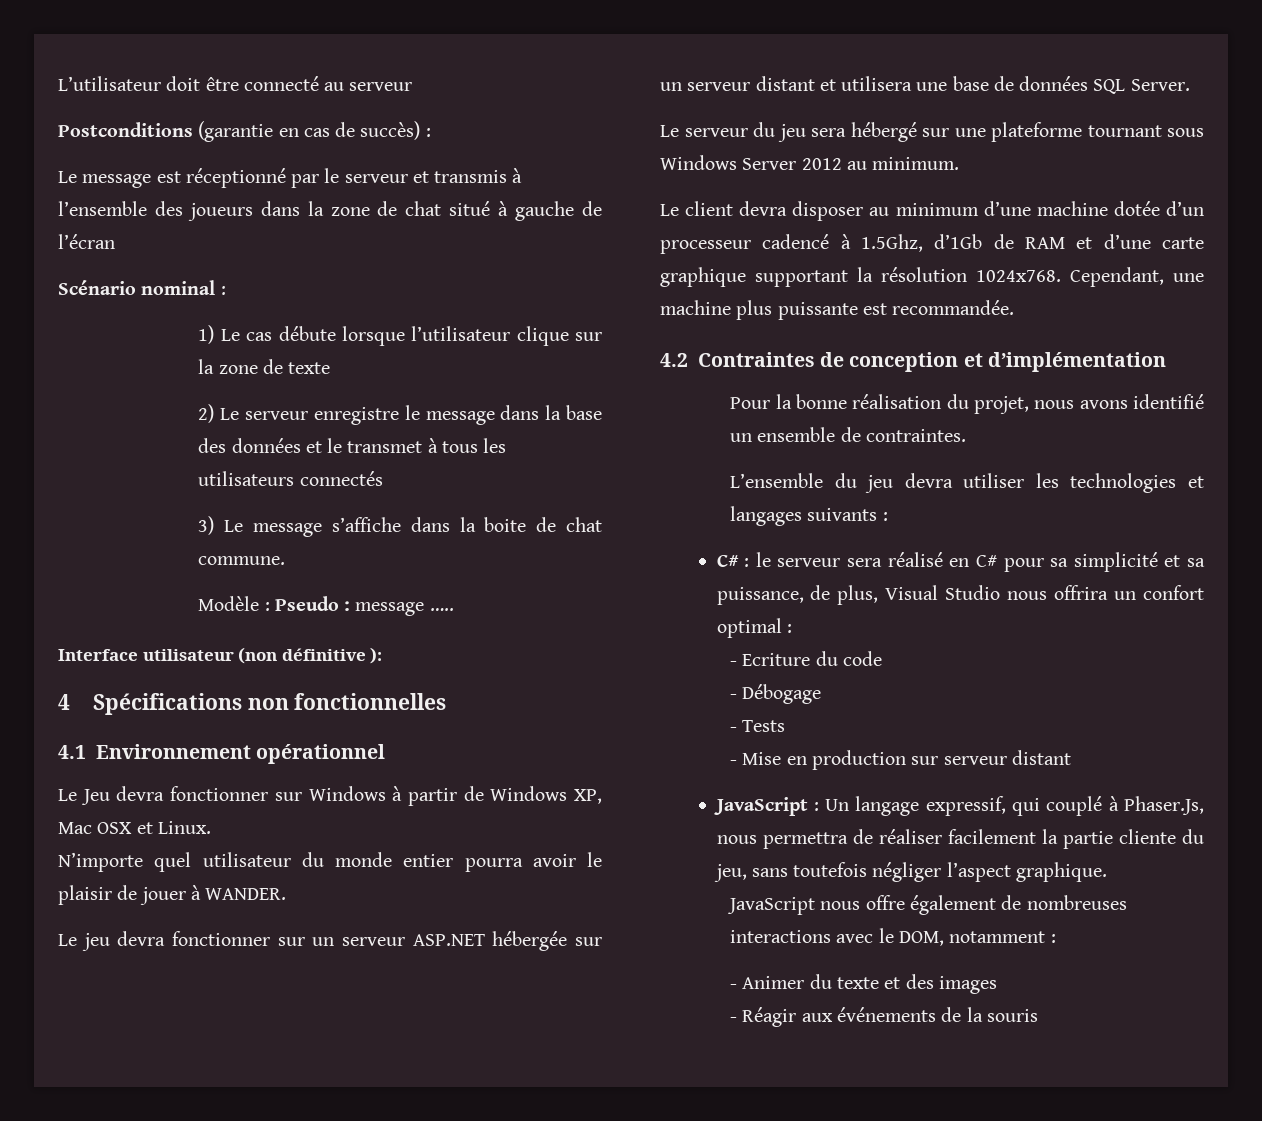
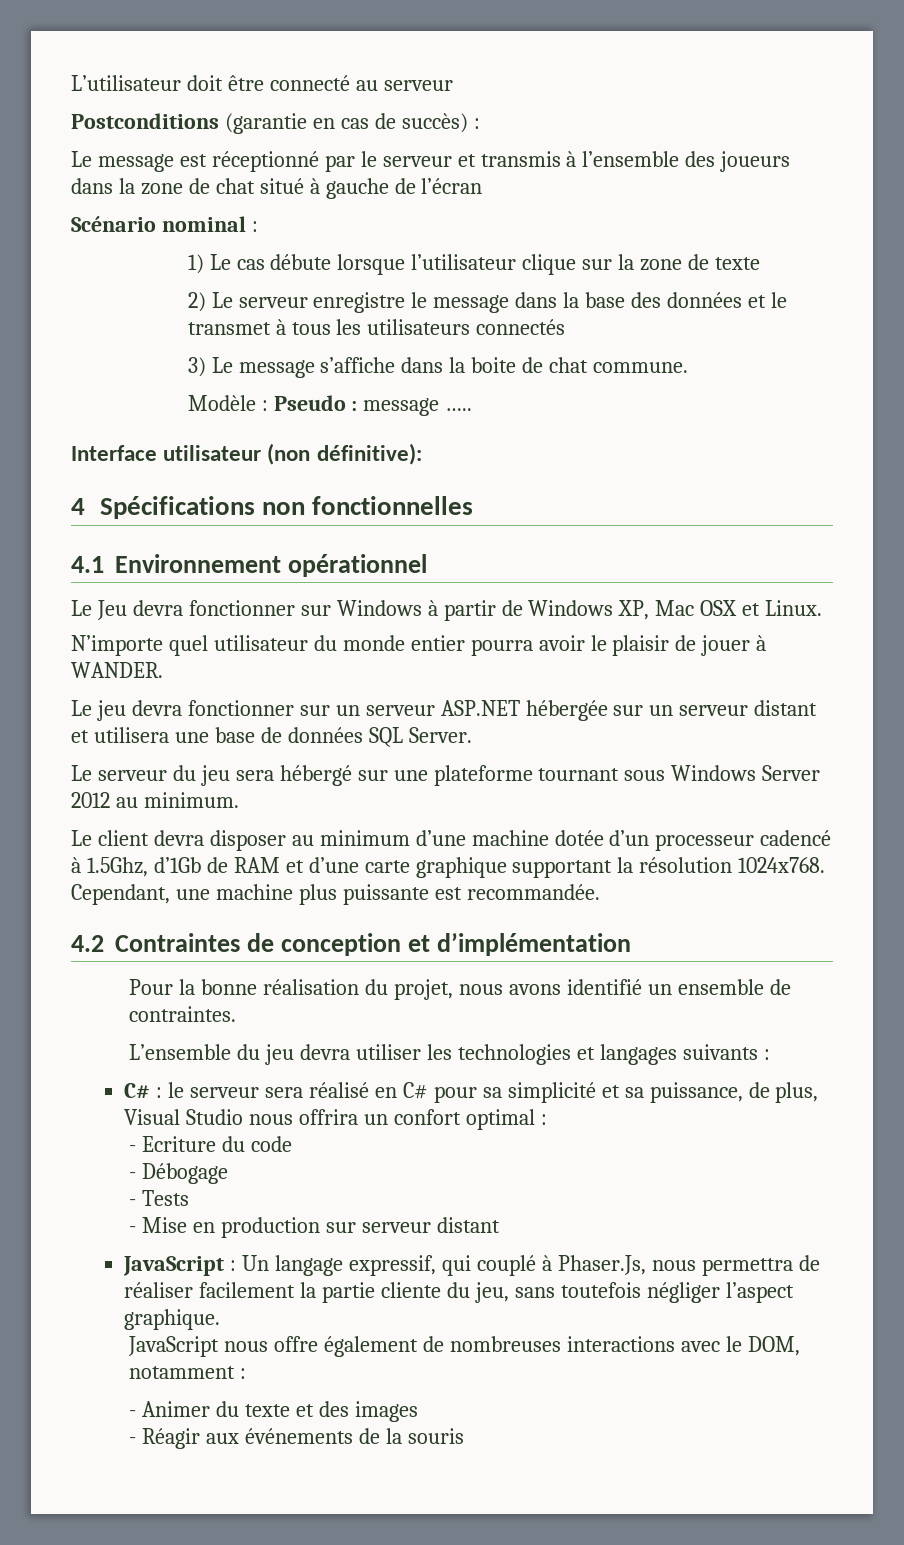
[281,647,383,664] définitive ): -> [316,443,422,465] définitive):

